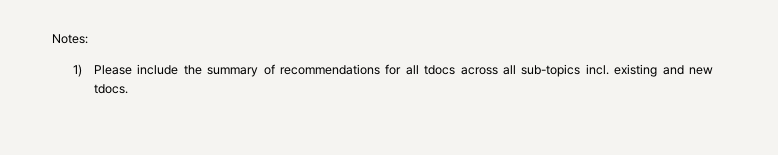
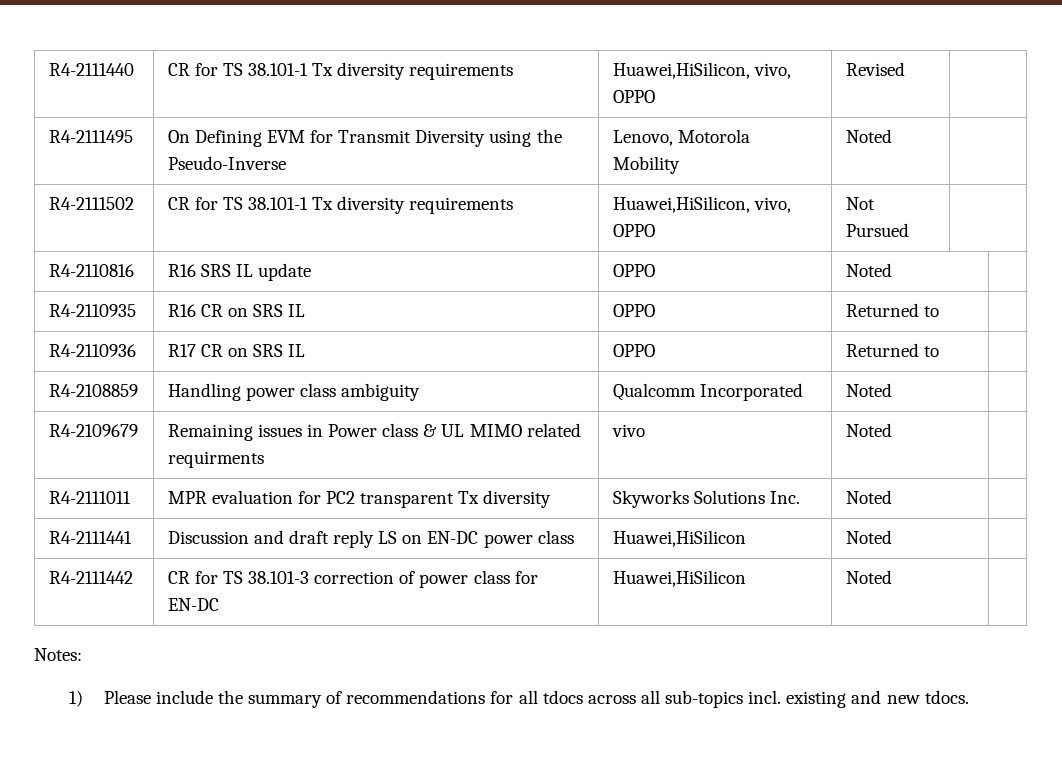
(52, 39) none -> [48,63,134,76] [167,62,514,80] [612,62,791,79] [612,90,655,103] [845,62,905,76] [48,130,133,143] [167,129,562,147] [167,156,286,170] [612,129,750,146] [612,156,680,174] [845,129,892,143] [48,197,134,210] [167,196,514,214] [612,196,791,213] [612,224,655,237] [845,197,875,210] [845,223,909,237] [48,264,134,277] [167,263,311,281] [612,264,655,277] [845,263,892,277] [48,304,136,317] [167,304,306,317] [612,304,655,317] [845,303,939,317] [48,344,136,357] [167,344,306,357] [612,344,655,357] [845,343,939,357] [48,384,138,397] [167,383,420,401] [612,383,803,401] [845,383,892,397] [48,424,138,437] [167,423,581,441] [167,451,264,468] [611,424,645,437] [845,423,892,437] [48,491,131,504] [167,490,552,508] [612,490,800,508] [845,490,892,504] [48,531,132,544] [167,530,574,548] [612,530,746,547] [845,530,892,544] [48,571,133,584] [167,570,538,588] [167,598,219,611] [612,570,746,587] [845,570,892,584] R4-2111440 | CR for TS 38.101-1 Tx diversity requirements | Huawei,HiSilicon, vivo, OPPO | Revised | // R4-2111495 | On Defining EVM for Transmit Diversity using the Pseudo-Inverse | Lenovo, Motorola Mobility | Noted | // R4-2111502 | CR for TS 38.101-1 Tx diversity requirements | Huawei,HiSilicon, vivo, OPPO | Not Pursued | // R4-2110816 | R16 SRS IL update | OPPO | Noted | // R4-2110935 | R16 CR on SRS IL | OPPO | Returned to | // R4-2110936 | R17 CR on SRS IL | OPPO | Returned to | // R4-2108859 | Handling power class ambiguity | Qualcomm Incorporated | Noted | // R4-2109679 | Remaining issues in Power class & UL MIMO related requirments | vivo | Noted | // R4-2111011 | MPR evaluation for PC2 transparent Tx diversity | Skyworks Solutions Inc. | Noted | // R4-2111441 | Discussion and draft reply LS on EN-DC power class | Huawei,HiSilicon | Noted | // R4-2111442 | CR for TS 38.101-3 correction of power class for EN-DC | Huawei,HiSilicon | Noted | //

